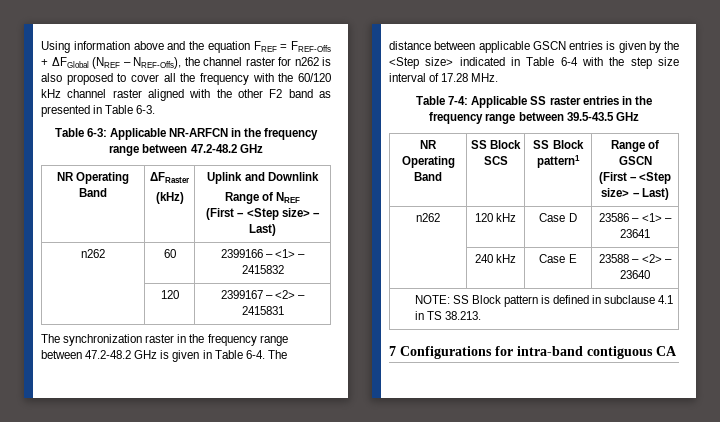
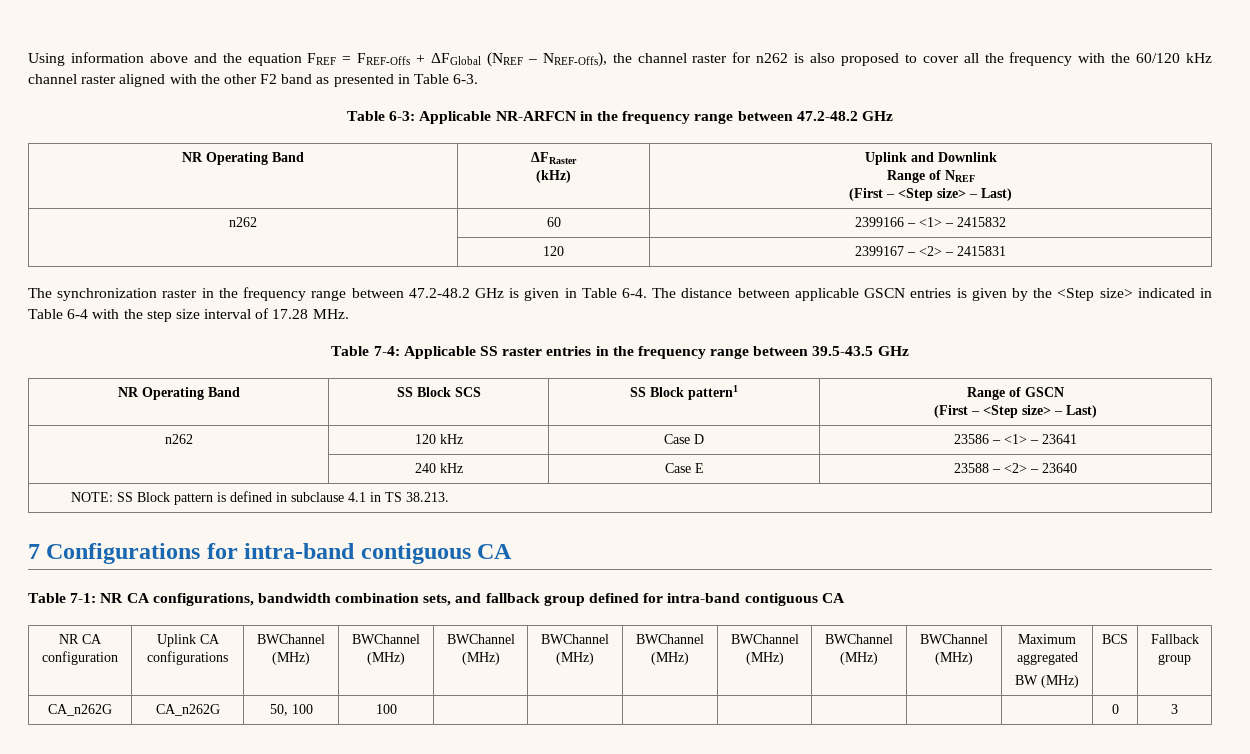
(677, 351) none -> [28,593,845,606] [59,634,102,644] [42,651,118,665] [156,634,220,647] [147,651,228,665] [257,634,325,644] [272,652,310,665] [352,634,420,644] [367,652,405,665] [446,634,515,644] [461,652,500,665] [541,634,609,644] [556,652,594,665] [636,634,704,644] [651,652,689,665] [730,634,799,644] [745,652,784,665] [825,634,893,644] [840,652,878,665] [920,634,988,644] [935,652,973,665] [1018,634,1076,644] [1016,652,1078,665] [1015,675,1079,688] [1102,634,1128,644] [1150,634,1199,644] [1158,654,1191,665] [48,704,112,716] [155,704,220,716] [269,704,313,716] [375,704,397,714] [1111,704,1119,714] [1171,704,1178,714] // Table 7-1: NR CA configurations, bandwidth combination sets, and fallback group defined for intra-band contiguous CA // NR CA configuration | Uplink CA configurations | BWChannel (MHz) | BWChannel (MHz) | BWChannel (MHz) | BWChannel (MHz) | BWChannel (MHz) | BWChannel (MHz) | BWChannel (MHz) | BWChannel (MHz) | Maximum aggregated // BW (MHz) | BCS | Fallback group // CA_n262G | CA_n262G | 50, 100 | 100 | | | | | | | | 0 | 3

